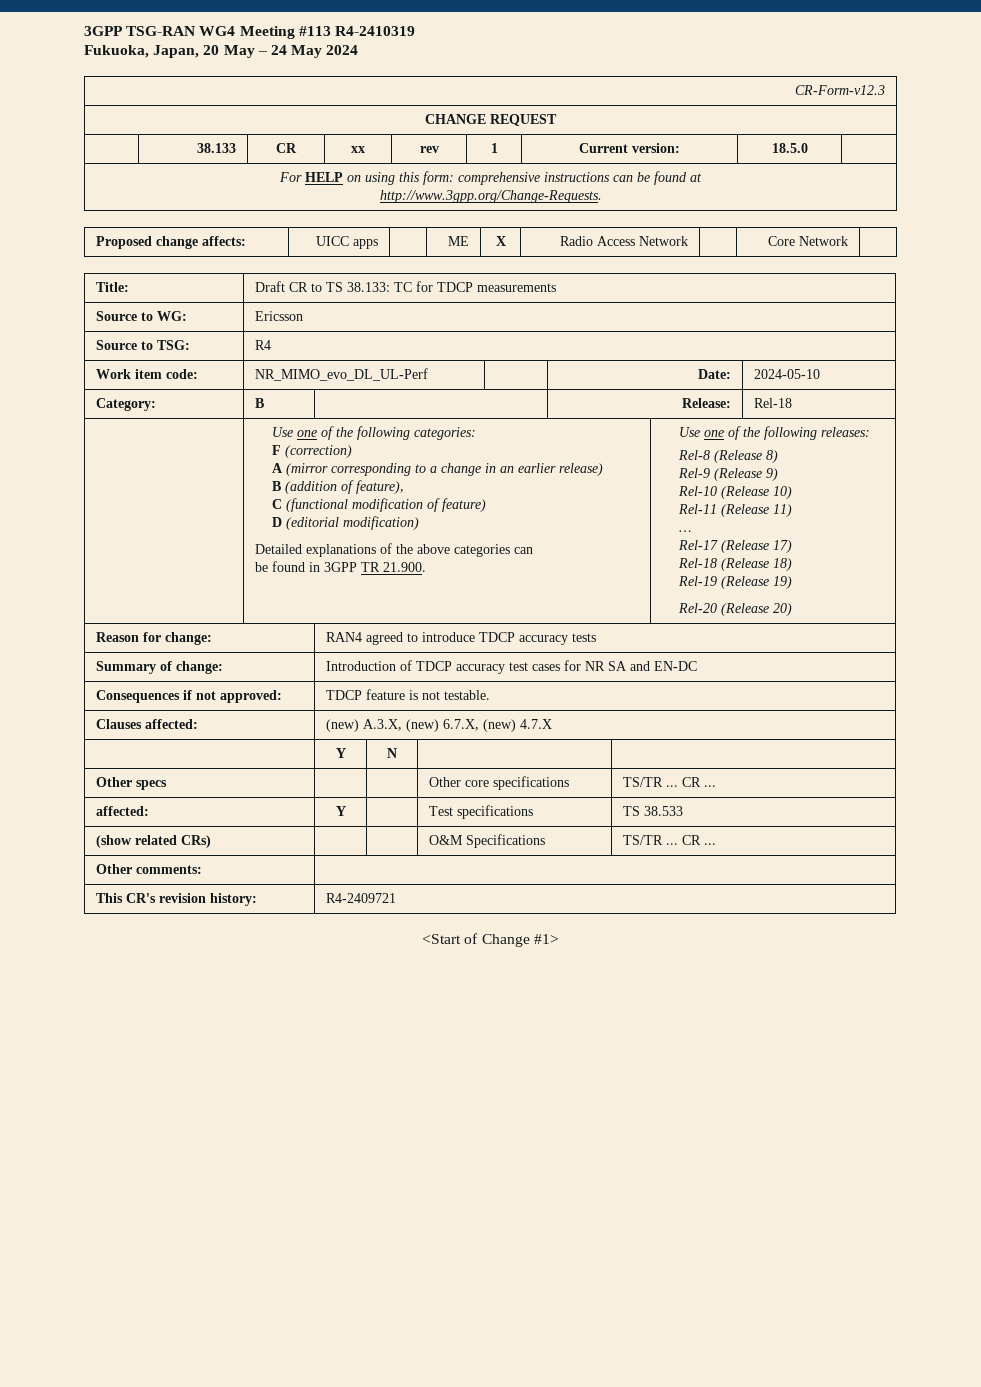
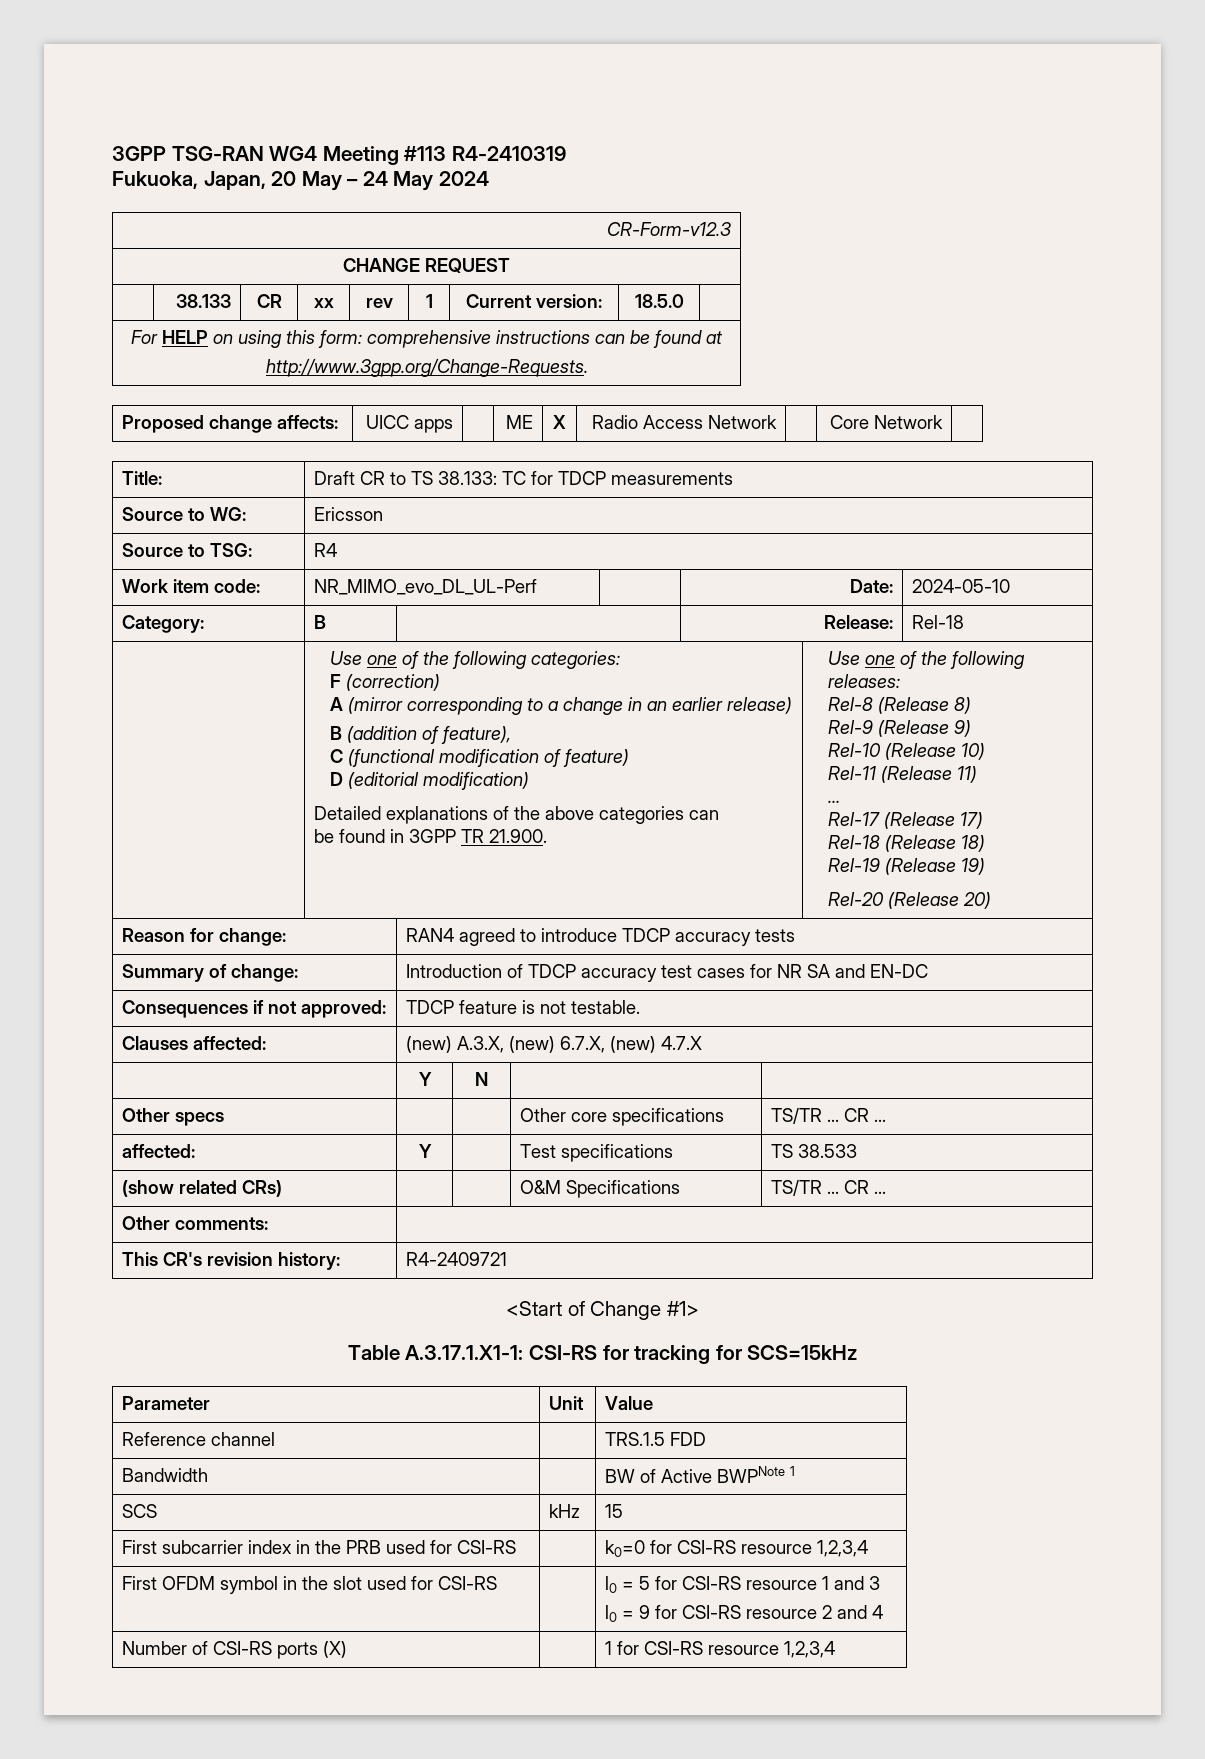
(559, 939) none -> [347,1345,858,1364] [122,1396,211,1410] [549,1396,585,1410] [605,1396,654,1410] [122,1432,276,1446] [605,1432,707,1446] [122,1468,209,1482] [605,1466,796,1483] [122,1504,158,1518] [549,1504,581,1518] [605,1504,624,1518] [122,1540,517,1554] [605,1540,869,1557] [122,1576,498,1594] [605,1576,881,1593] [605,1605,884,1622] [122,1641,348,1659] [605,1641,836,1658] // Table A.3.17.1.X1-1: CSI-RS for tracking for SCS=15kHz // Parameter | Unit | Value // Reference channel | | TRS.1.5 FDD // Bandwidth | | BW of Active BWPNote 1 // SCS | kHz | 15 // First subcarrier index in the PRB used for CSI-RS | | k0=0 for CSI-RS resource 1,2,3,4 // First OFDM symbol in the slot used for CSI-RS | | l0 = 5 for CSI-RS resource 1 and 3 // l0 = 9 for CSI-RS resource 2 and 4 // Number of CSI-RS ports (X) | | 1 for CSI-RS resource 1,2,3,4

